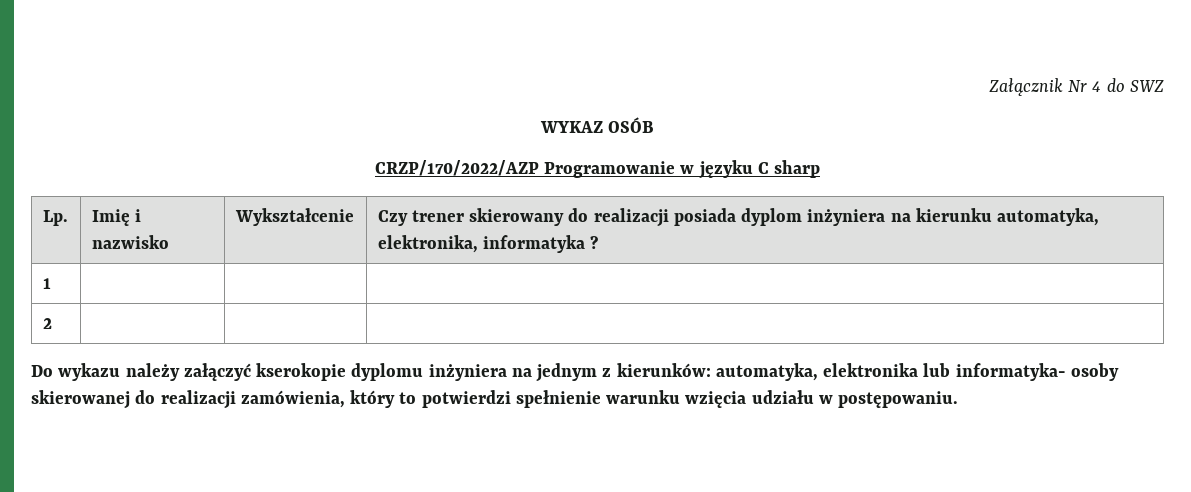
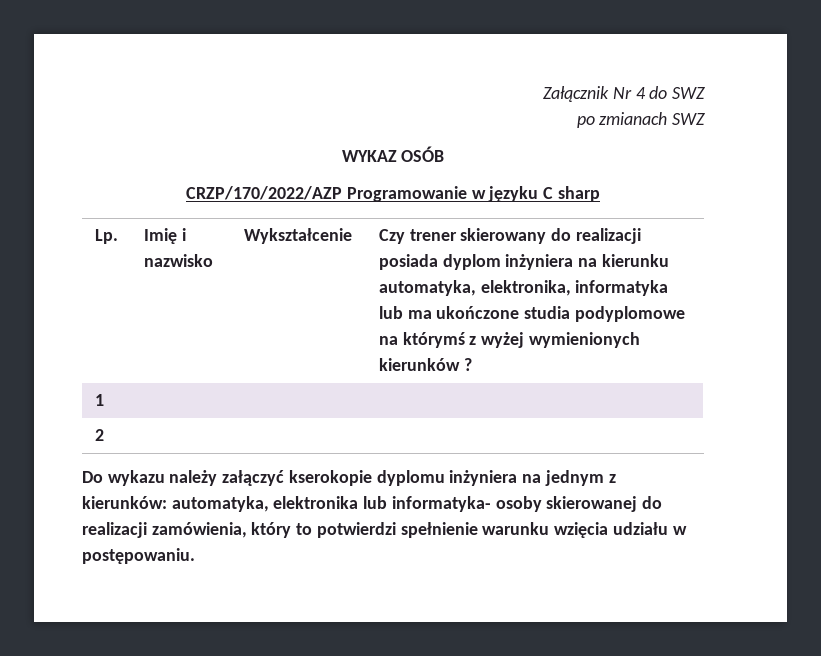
(1165, 86) none -> [576,112,705,128] // po zmianach SWZ
(585, 244) none -> [378,306,685,322] [378,332,640,348] [378,358,460,371] lub ma ukończone studia podyplomowe na którymś z wyżej wymienionych kierunków

